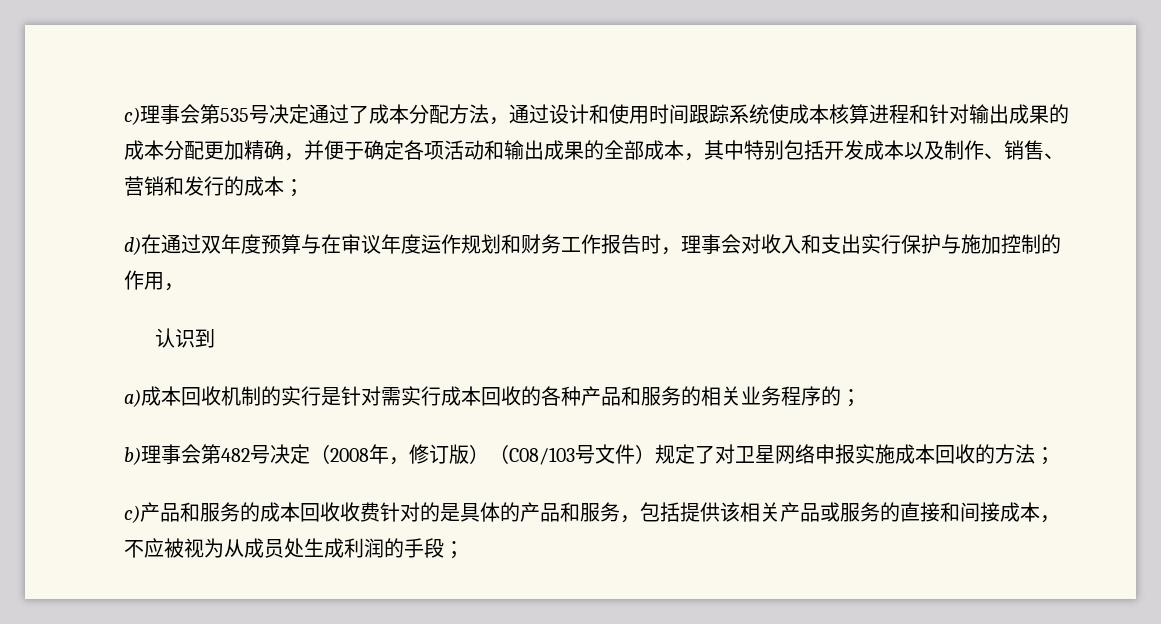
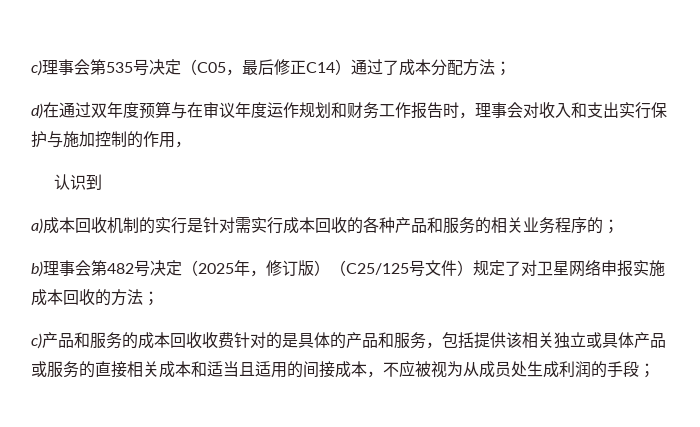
(309, 114) none -> [181,59,351,76] （C05，最后修正C14）
[489,104,1069,125] [124,140,1064,161] [124,176,284,196] ，通过设计和使用时间跟踪系统使成本核算进程和针对输出成果的成本分配更加精确，并便于确定各项活动和输出成果的全部成本，其中特别包括开发成本以及制作、销售、营销和发行的成本 -> (495, 67) none
[330,448,369,462] 2008 -> [198,263,234,274] 2025
[509,447,575,465] C08/103 -> [346,263,409,275] C25/125
(780, 512) none -> [554,332,634,349] 独立或具体
[940,502,960,522] 和 -> [127,361,303,378] 相关成本和适当且适用的

